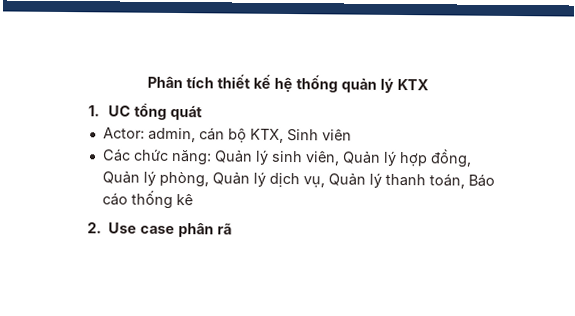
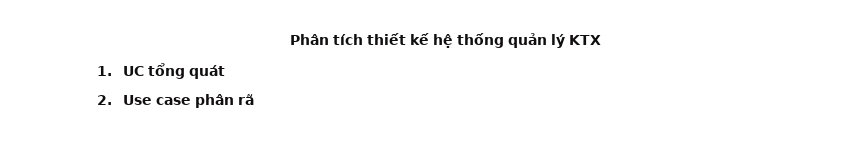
[103,127,353,143] [102,148,473,168] [102,170,496,189] [102,190,194,209] // Actor: admin, cán bộ KTX, Sinh viên // Các chức năng: Quản lý sinh viên, Quản lý hợp đồng, Quản lý phòng, Quản lý dịch vụ, Quản lý thanh toán, Báo cáo thống kê -> (226, 72) none

